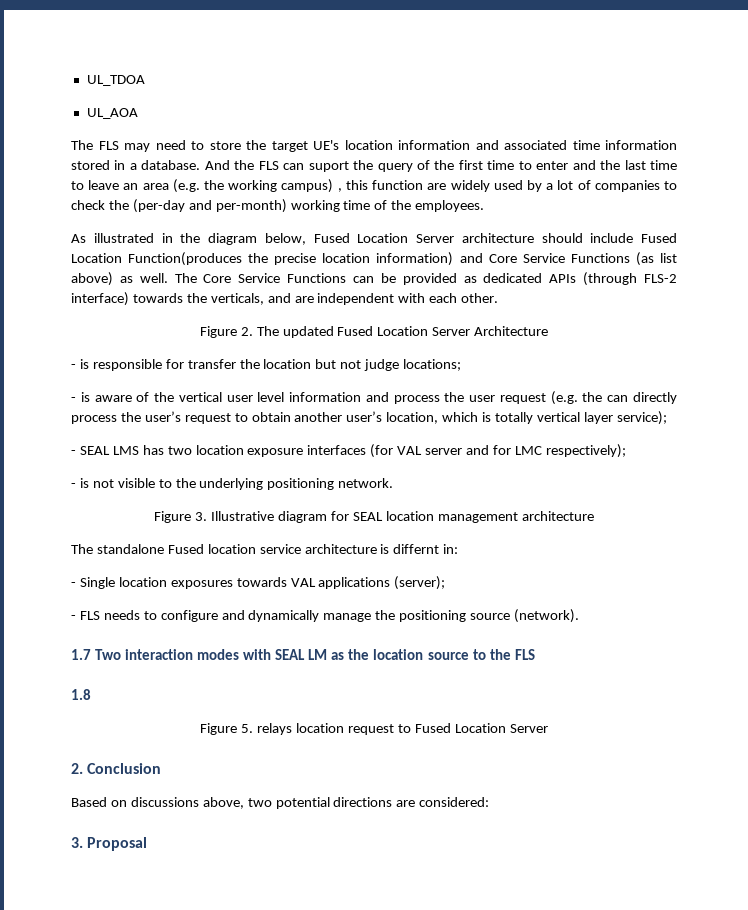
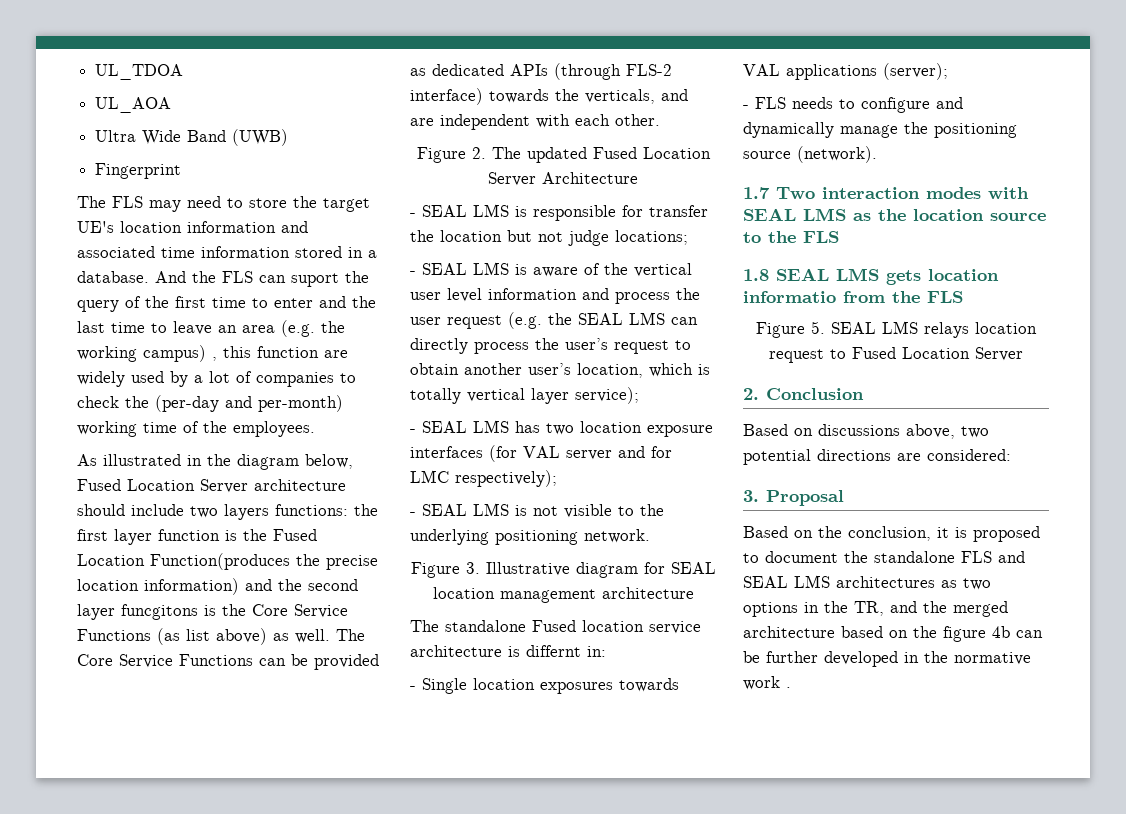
(138, 113) none -> [95,129,289,146] [95,163,182,179] // Ultra Wide Band (UWB) // Fingerprint
(634, 238) none -> [190,504,378,520] [77,529,267,545] two layers functions: the first layer function is the
(483, 258) none -> [278,579,358,591] [77,604,246,620] the second layer funcgitons is the
(76, 366) none -> [422,204,509,217] SEAL LMS
(76, 399) none -> [422,262,509,275] SEAL LMS
(603, 397) none -> [578,312,665,325] SEAL LMS
(76, 485) none -> [422,503,509,516] SEAL LMS
[308,649,328,660] LM -> [803,208,846,221] LMS
(91, 694) none -> [776,268,999,285] [743,291,963,303] SEAL LMS gets location informatio from the FLS
(254, 728) none -> [831,321,918,334] SEAL LMS
(148, 844) none -> [743,526,1040,542] [743,551,1025,563] [743,575,991,590] [743,601,1008,617] [743,626,1043,642] [743,651,1031,667] [743,676,791,690] // Based on the conclusion, it is proposed to document the standalone FLS and SEAL LMS architectures as two options in the TR, and the merged architecture based on the figure 4b can be further developed in the normative work .

